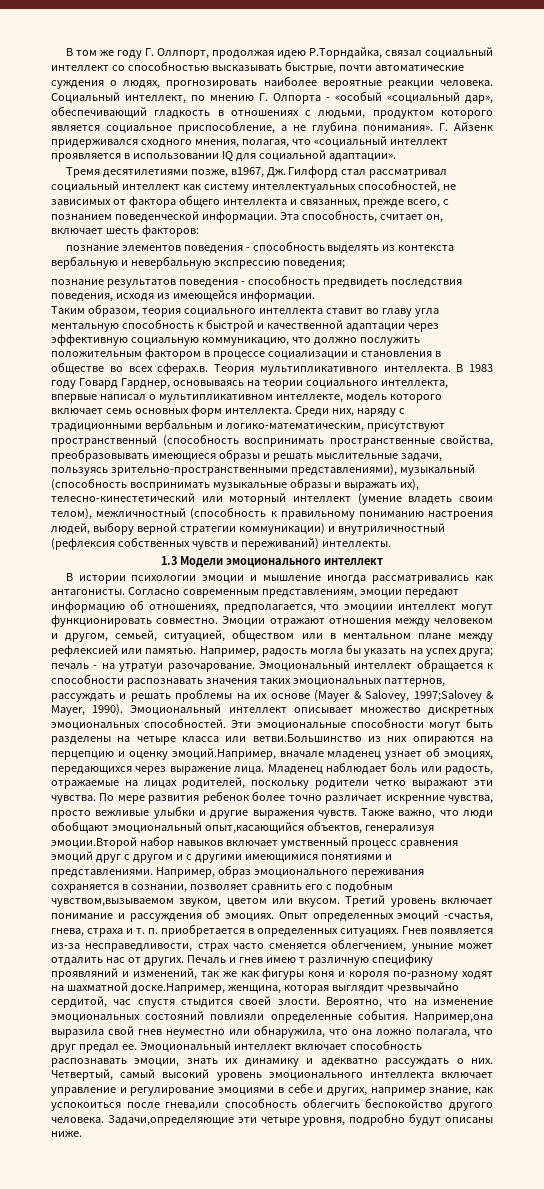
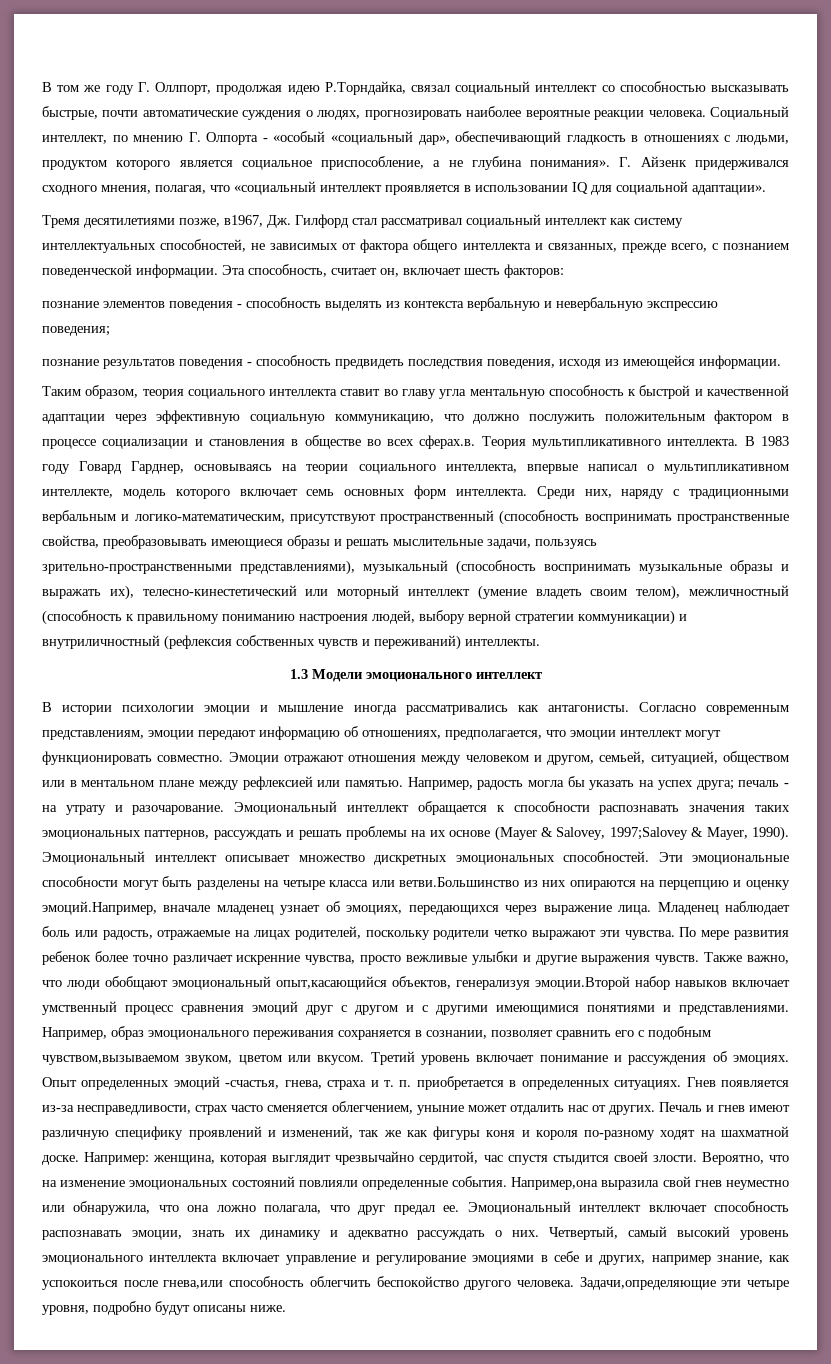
[344,604,394,613] эмоциии -> [570,730,616,740] эмоции
[119,663,164,672] утратуи -> [65,805,123,815] утрату и
[265,957,305,963] имею т -> [749,1105,790,1112] имеют
[51,968,118,980] проявляний -> [188,1126,262,1140] проявлений
[130,983,225,994] доске.Например, -> [42,1152,150,1165] доске. Например:

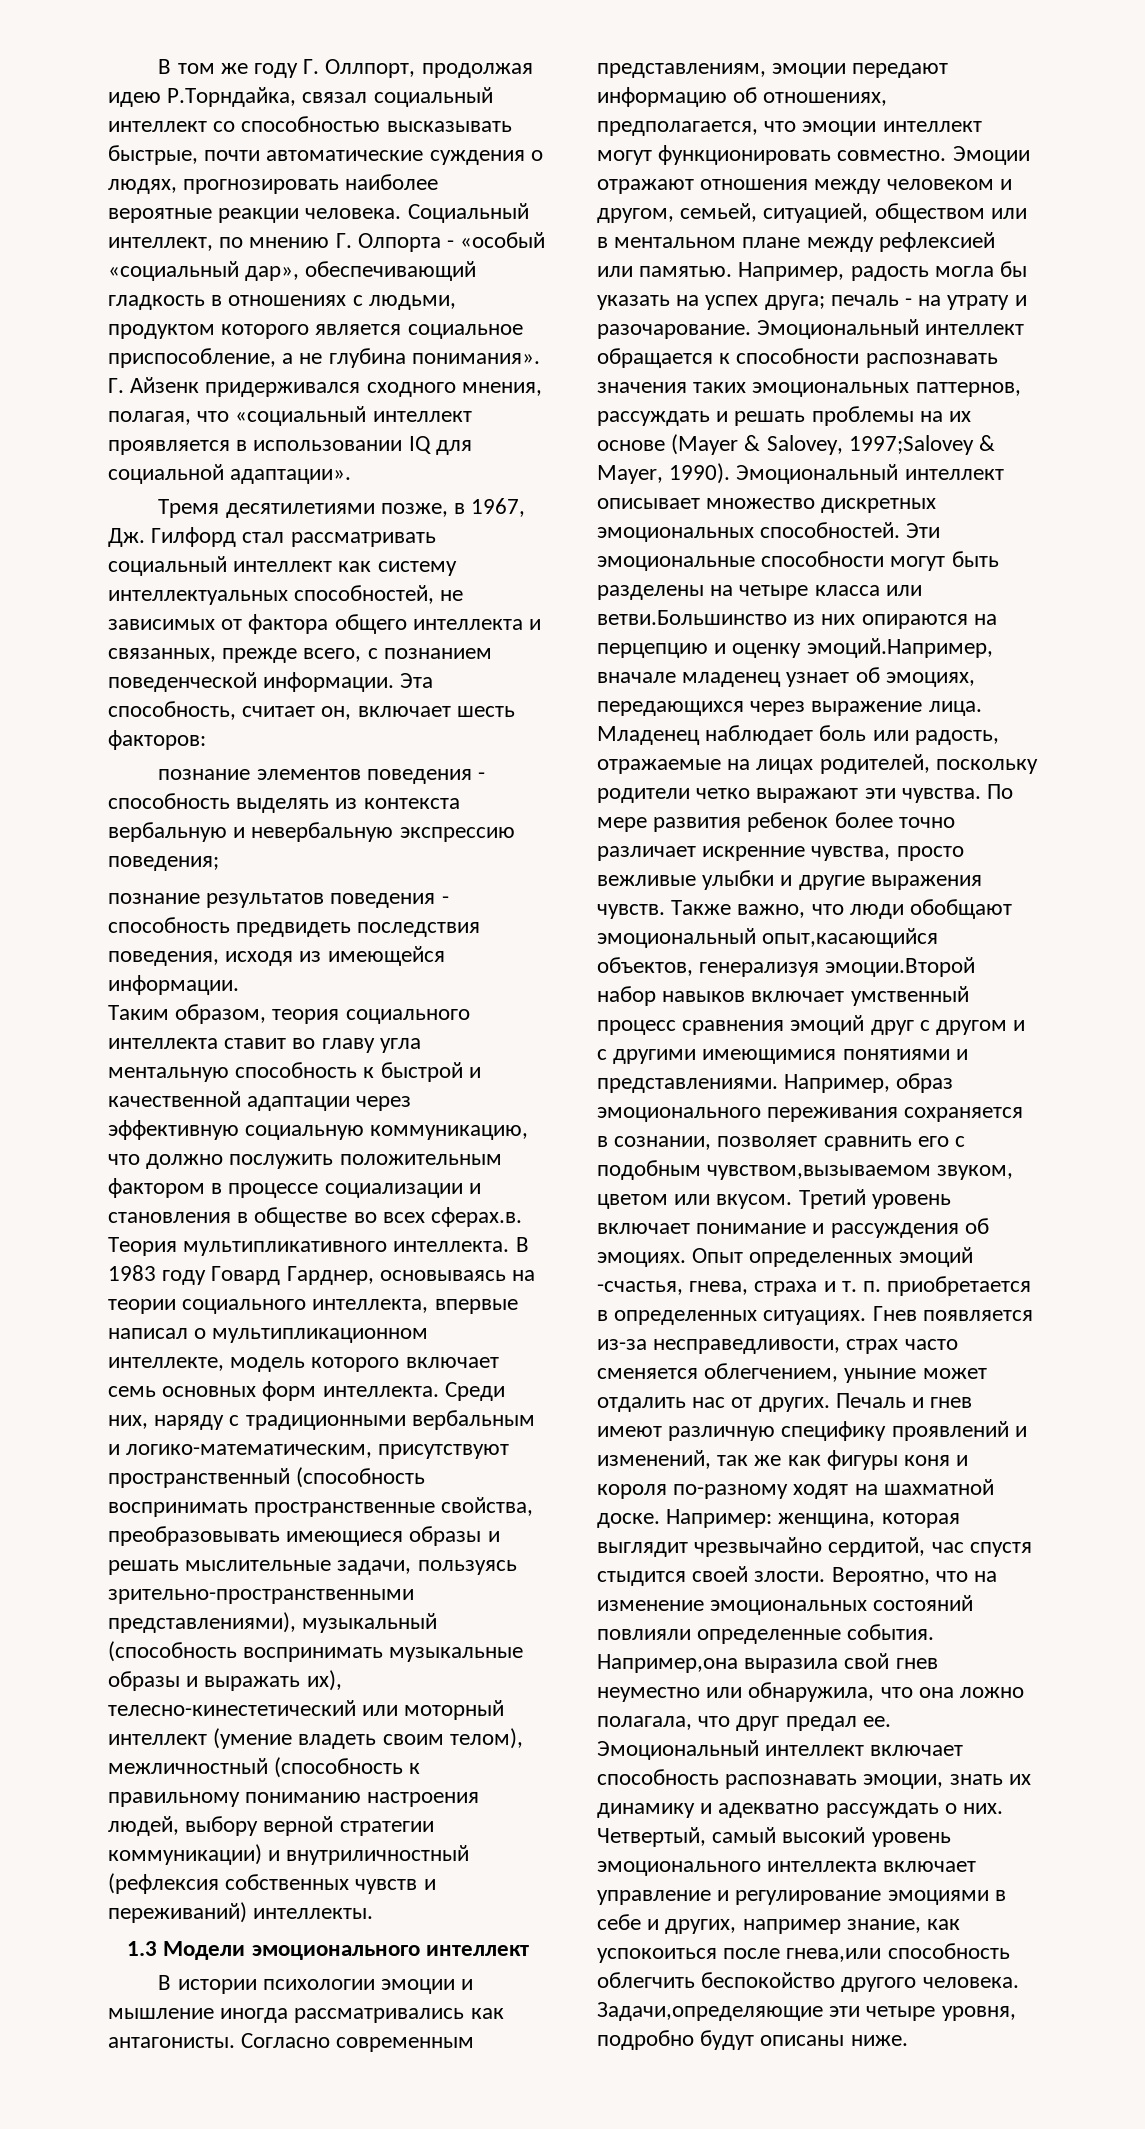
[224,215,263,227] в1967, -> [454,498,526,517] в 1967,
[381,218,462,228] рассматривал -> [290,532,436,547] рассматривать
[664,464,789,474] мультипликативном -> [212,1328,429,1343] мультипликационном

